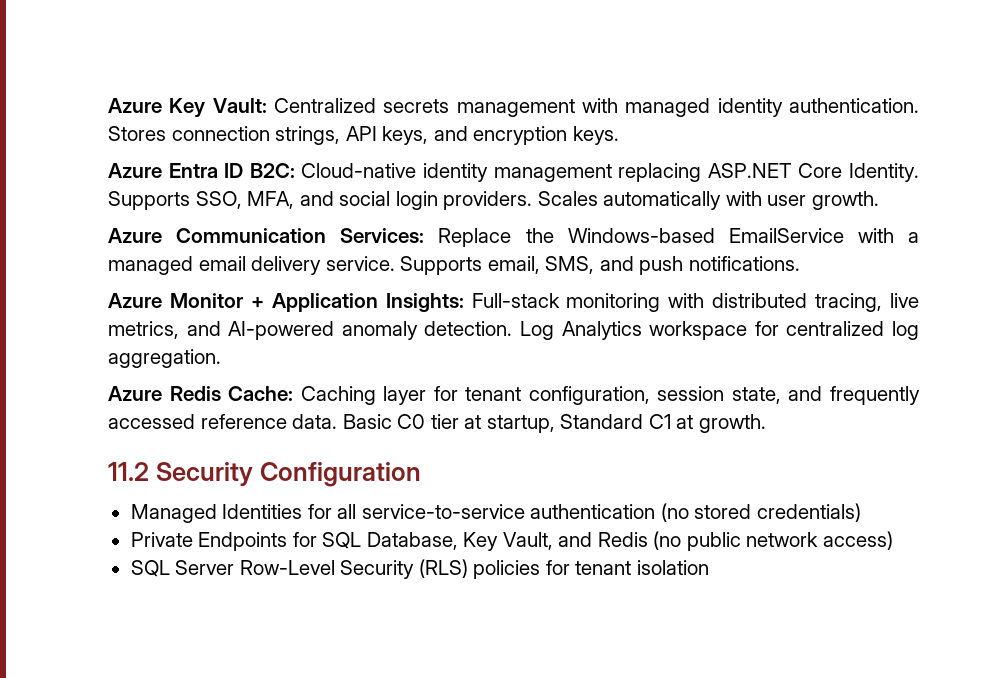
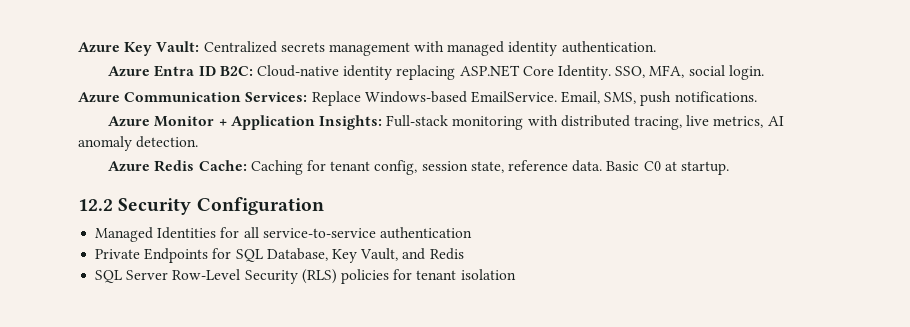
[108,126,619,145] Stores connection strings, API keys, and encryption keys. -> (656, 47) none
[493,164,612,182] management -> (393, 72) none
[108,191,190,210] Supports -> (611, 72) none
[299,191,879,210] [108,228,919,247] [108,256,634,275] and social login providers. Scales automatically with user growth. // Azure Communication Services: Replace the Windows-based EmailService with a managed email delivery service. Supports email, SMS, and -> [688,65,764,80] [78,91,637,106] social login. // Azure Communication Services: Replace Windows-based EmailService. Email, SMS,
[186,321,335,340] and AI-powered -> [767,116,784,126] AI
[520,321,920,340] [108,349,221,368] Log Analytics workspace for centralized log aggregation. -> (199, 142) none
[383,386,650,405] layer for tenant configuration, -> [307,160,418,175] for tenant config,
[788,386,920,405] [108,414,195,429] and frequently accessed -> (504, 167) none
[430,414,766,433] [108,462,149,481] tier at startup, Standard C1 at growth. // 11.2 -> [664,161,729,175] [78,199,113,211] at startup. // 12.2
[660,503,861,522] (no stored credentials) -> (472, 233) none
[653,531,893,551] (no public network access) -> (464, 254) none

